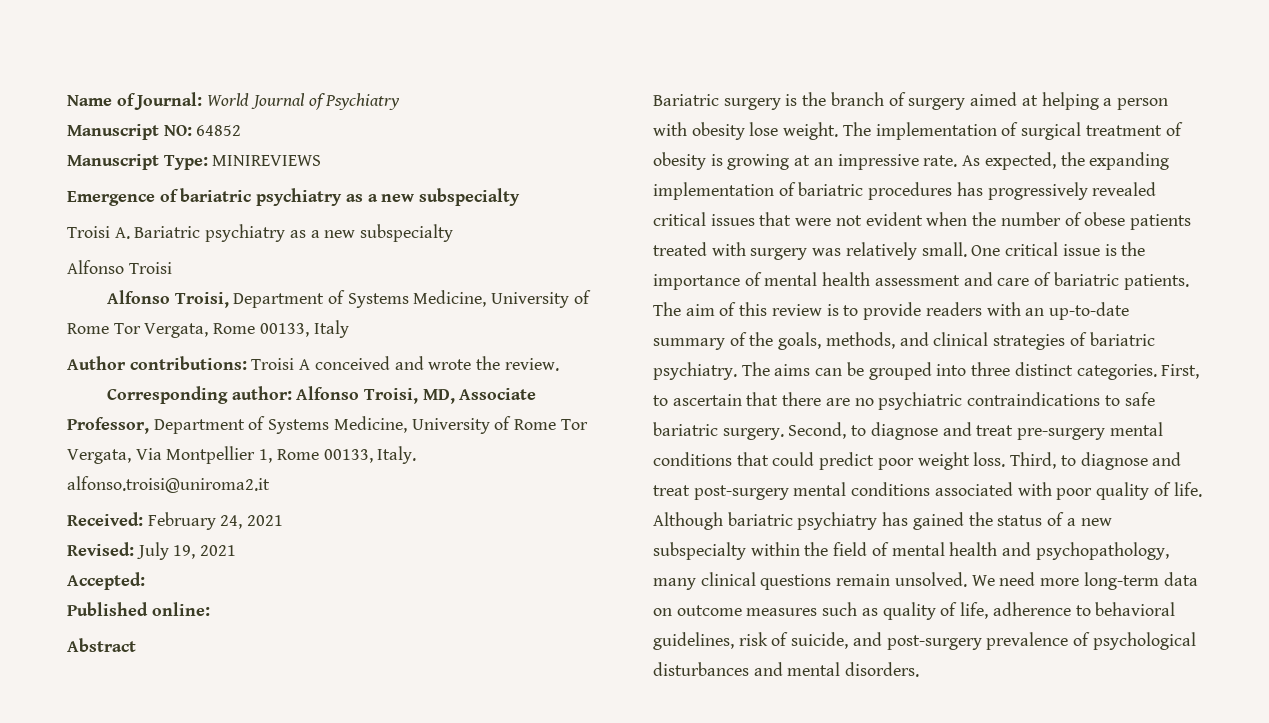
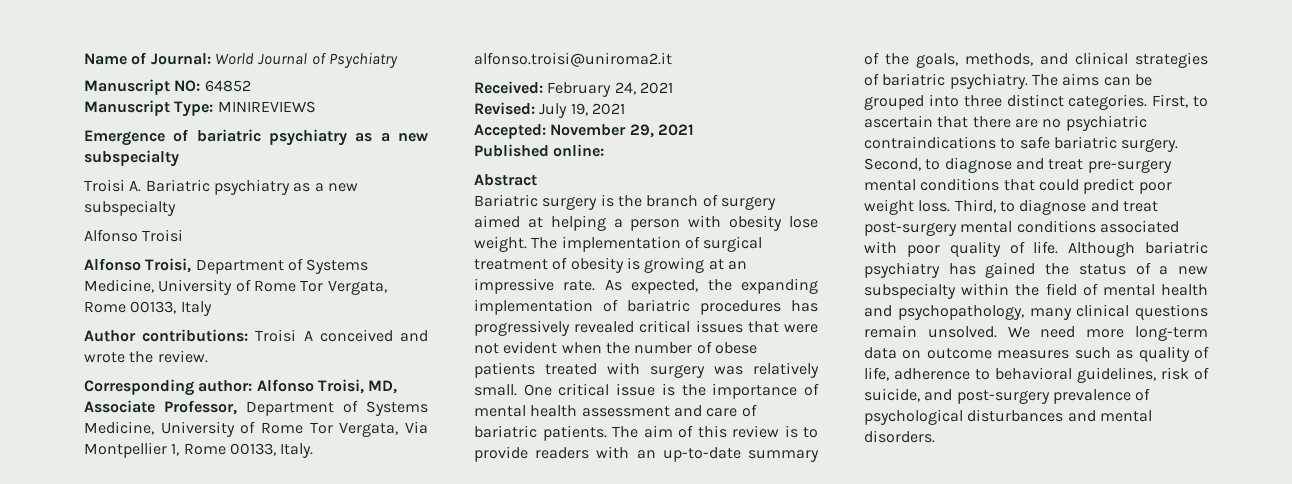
(145, 581) none -> [550,124,694,138] November 29, 2021

